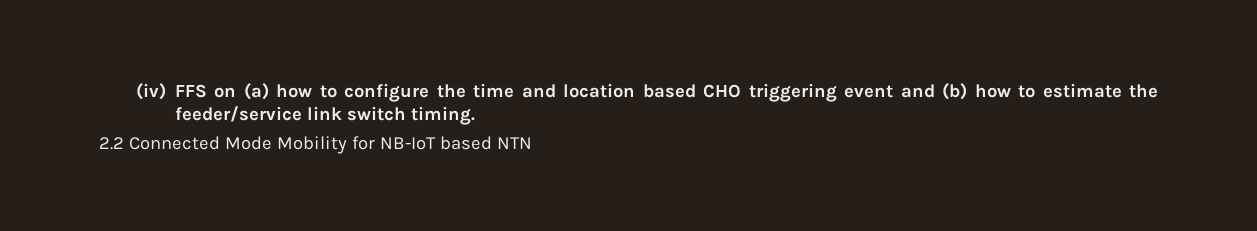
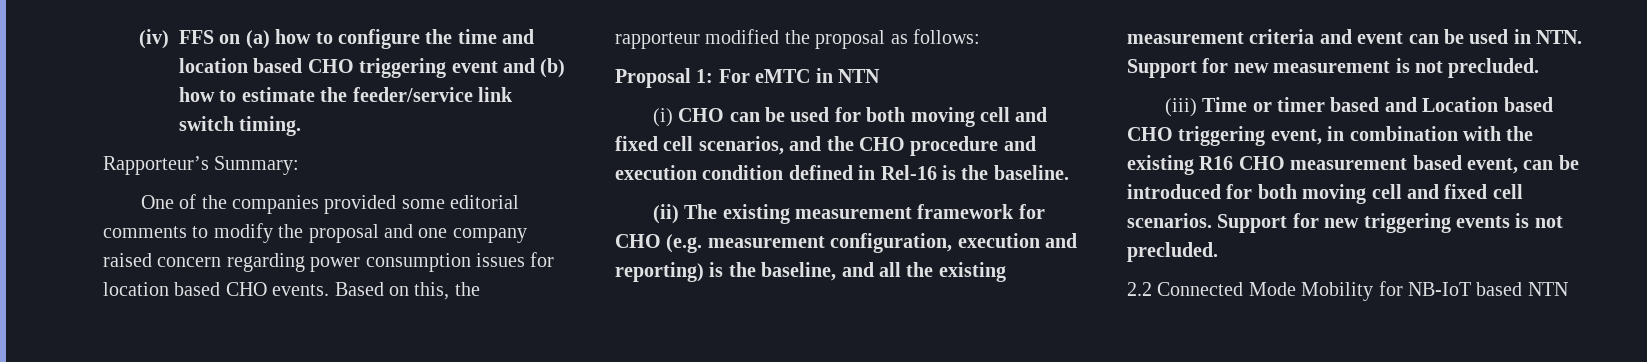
(475, 115) none -> [103,156,300,175] [140,194,520,214] [103,223,527,243] [103,252,555,272] [103,282,480,300] [615,29,980,49] [615,68,880,88] [652,107,1048,127] [615,136,1036,156] [615,165,1069,180] [652,204,1045,224] [615,233,1077,253] [615,262,1006,282] [1127,29,1583,44] [1127,58,1540,78] [1164,97,1553,117] [1127,126,1534,146] [1127,155,1579,175] [1127,184,1523,204] [1127,213,1563,233] [1127,242,1218,262] // Rapporteur’s Summary: // One of the companies provided some editorial comments to modify the proposal and one company raised concern regarding power consumption issues for location based CHO events. Based on this, the rapporteur modified the proposal as follows: // Proposal 1: For eMTC in NTN // (i) CHO can be used for both moving cell and fixed cell scenarios, and the CHO procedure and execution condition defined in Rel-16 is the baseline. // (ii) The existing measurement framework for CHO (e.g. measurement configuration, execution and reporting) is the baseline, and all the existing measurement criteria and event can be used in NTN. Support for new measurement is not precluded. // (iii) Time or timer based and Location based CHO triggering event, in combination with the existing R16 CHO measurement based event, can be introduced for both moving cell and fixed cell scenarios. Support for new triggering events is not precluded.

